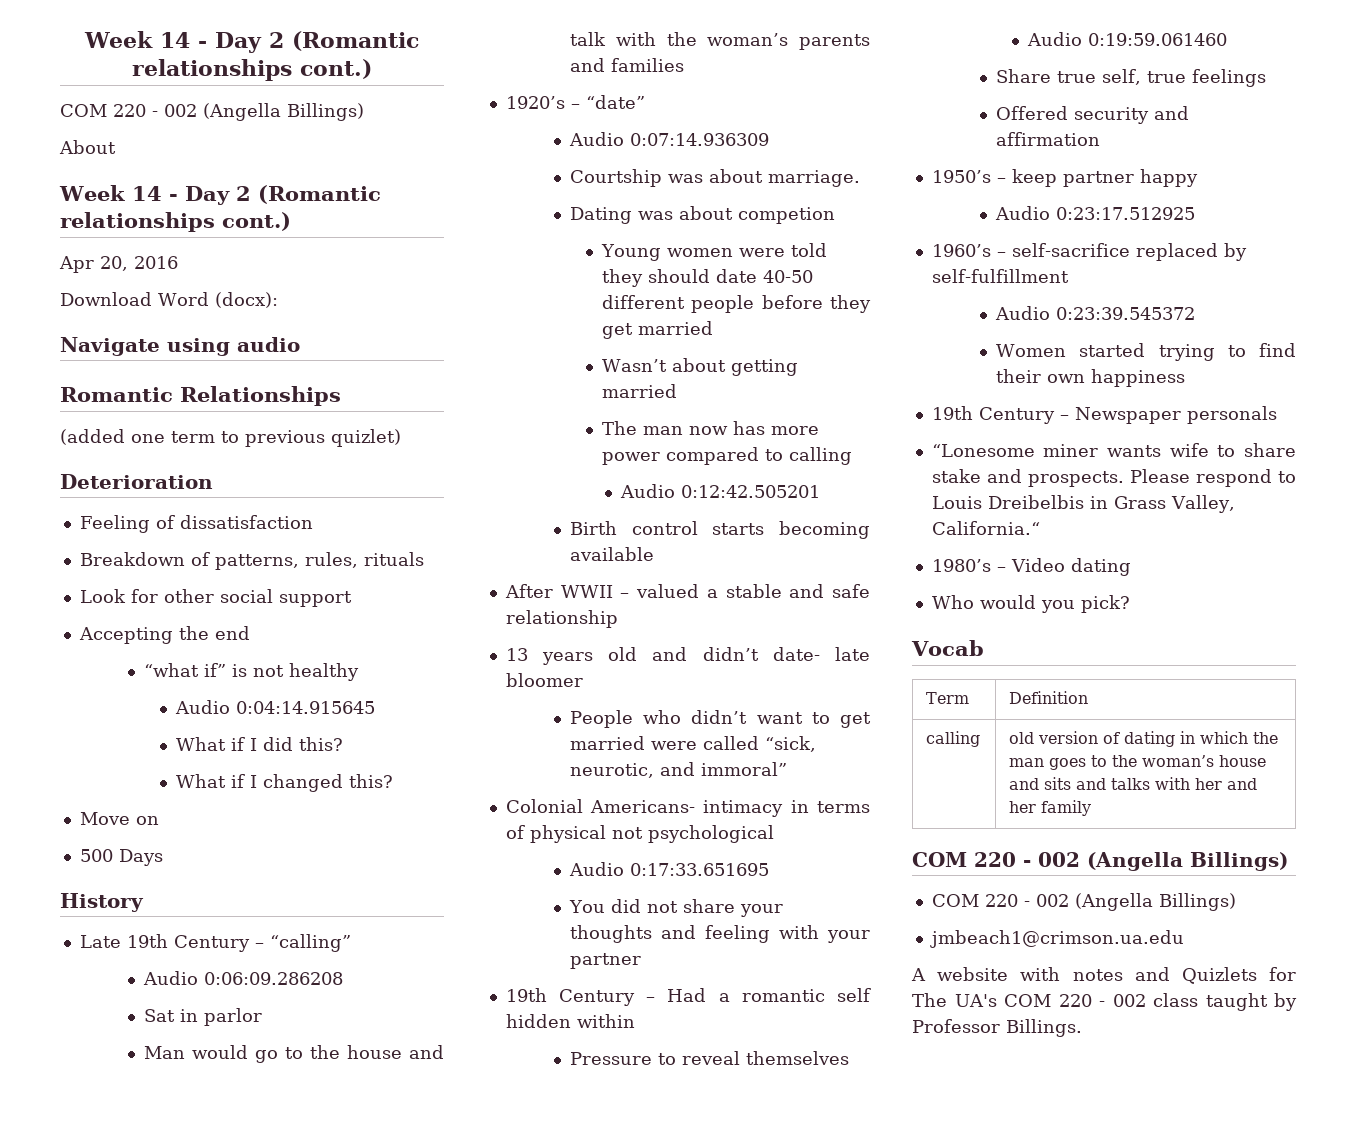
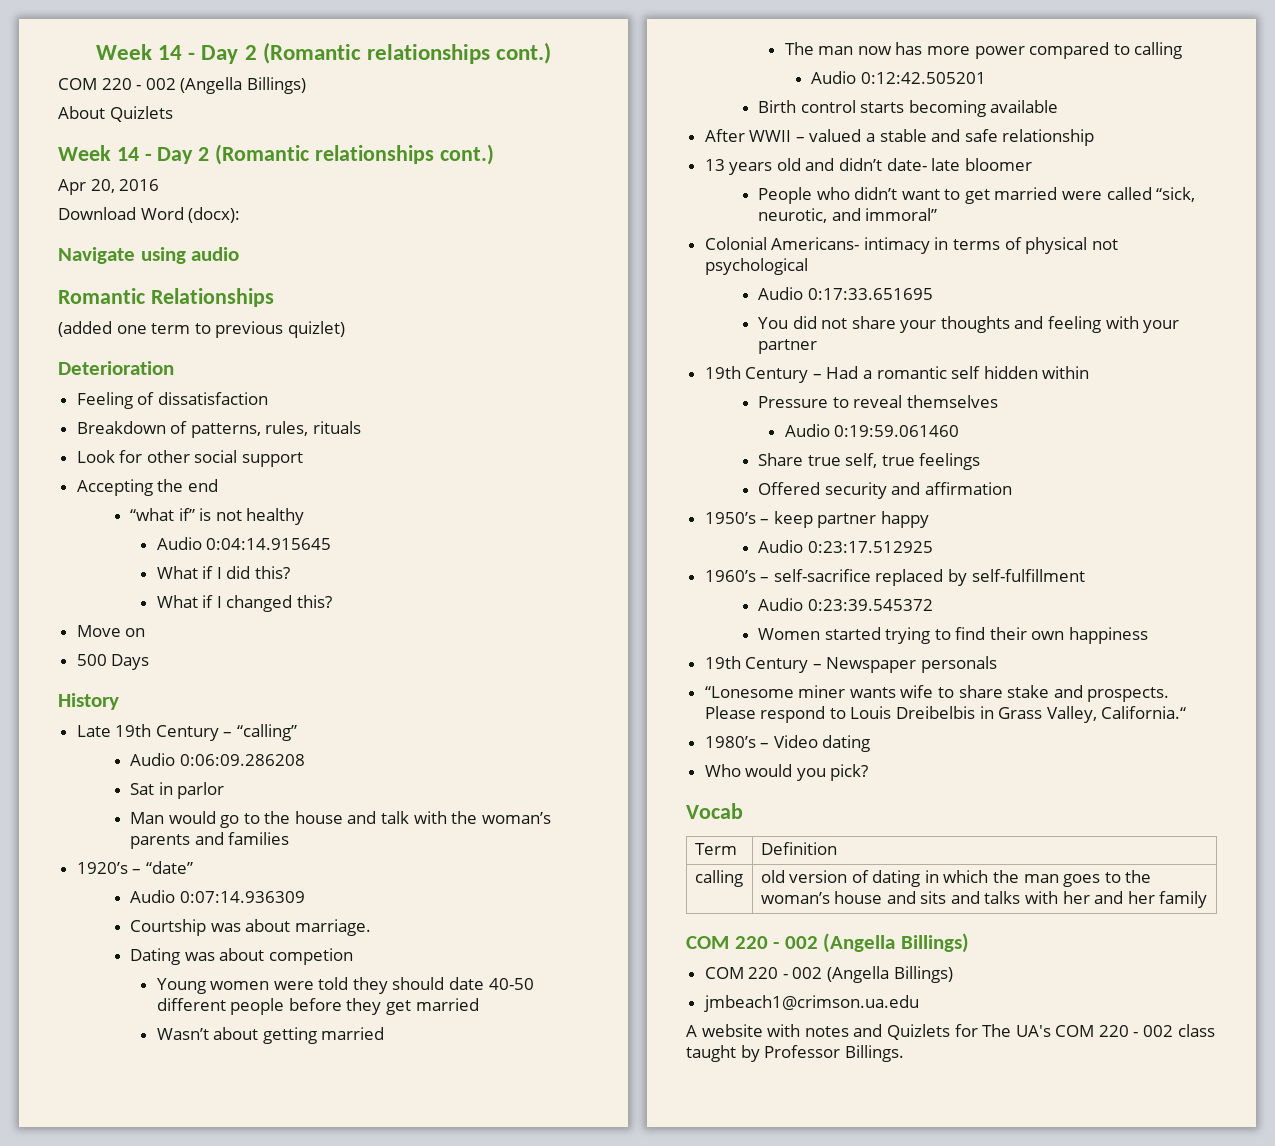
(116, 147) none -> [109,106,173,122] Quizlets

